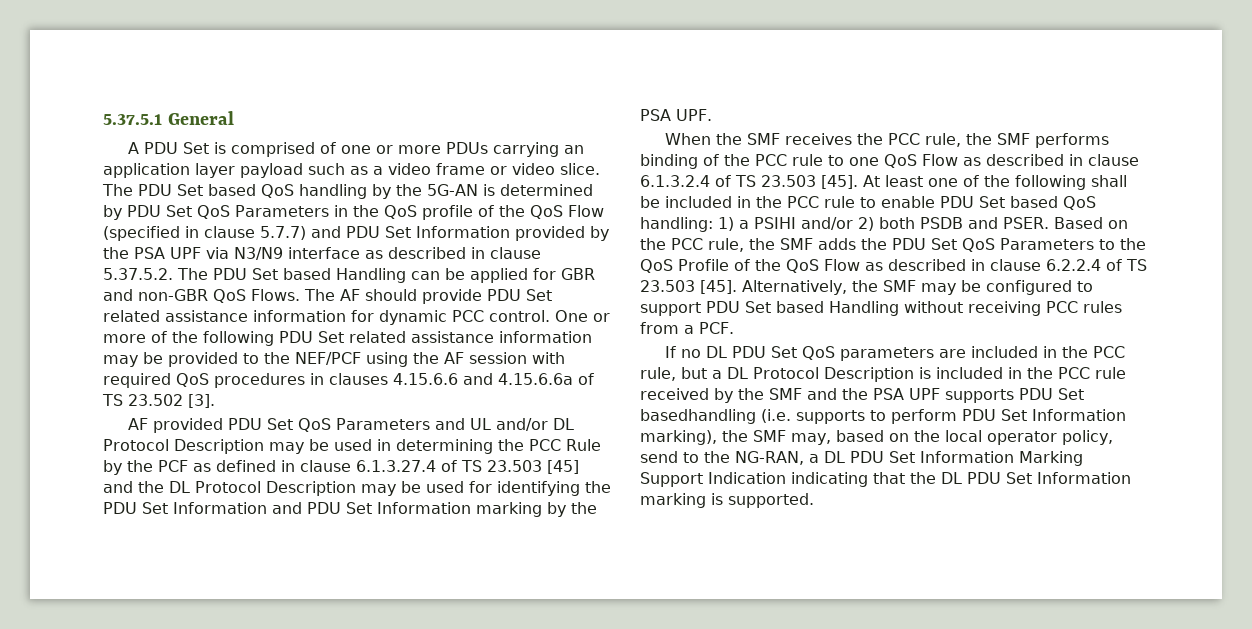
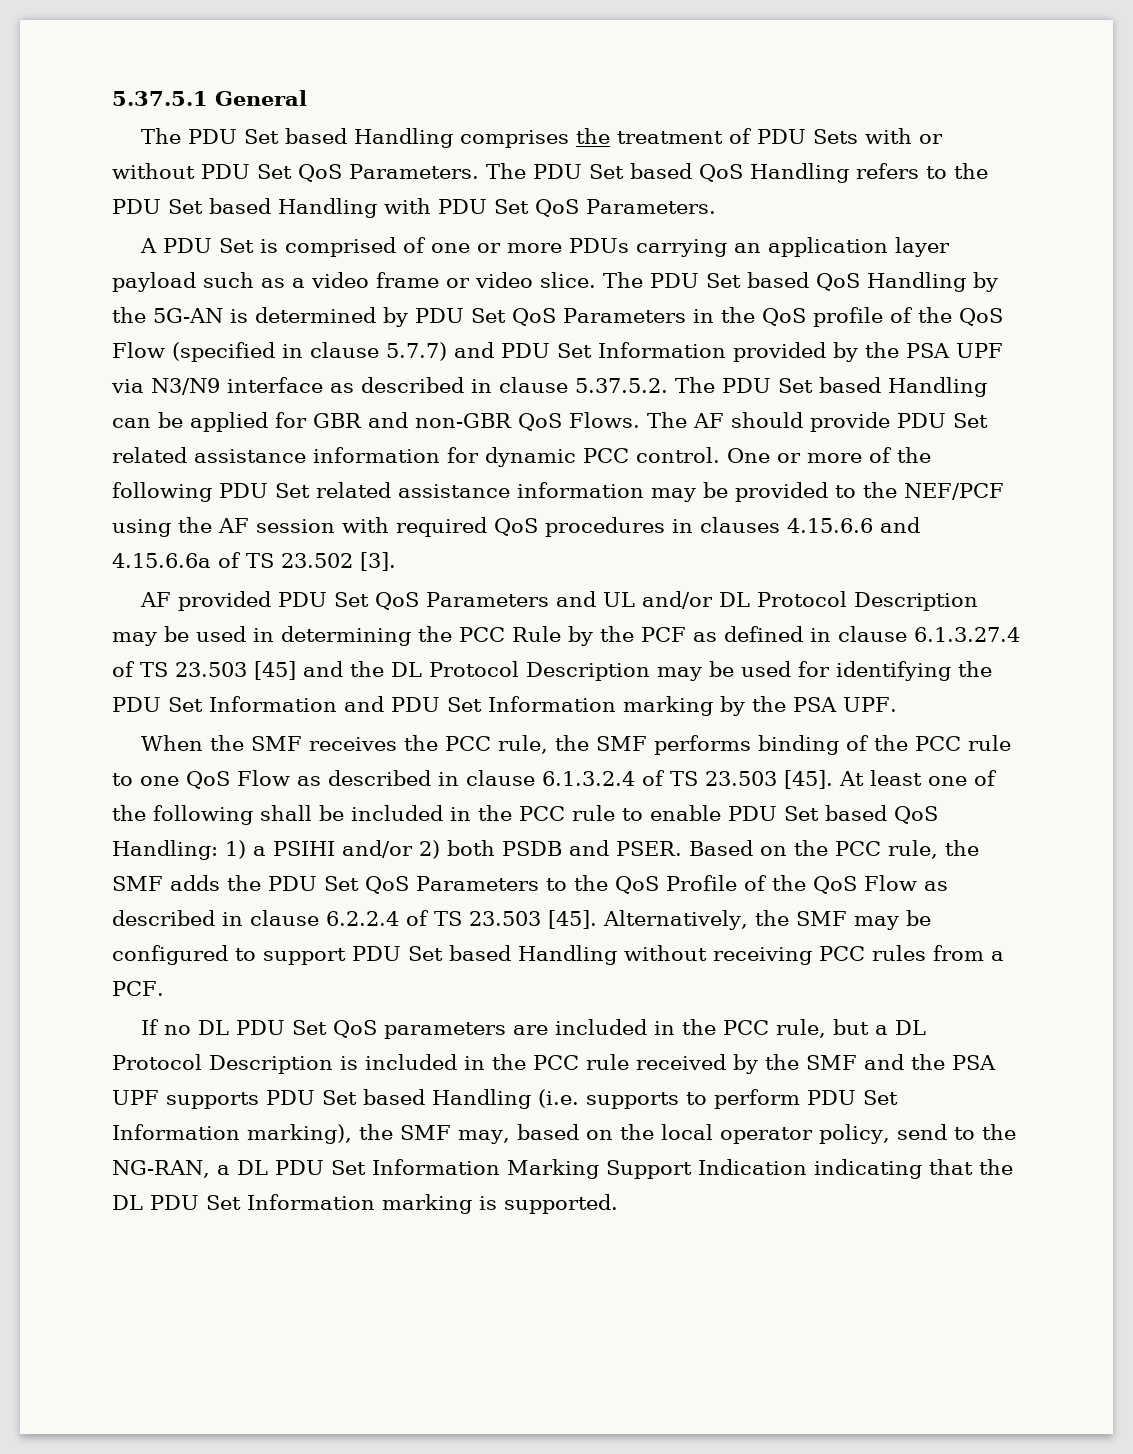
(234, 118) none -> [140,128,943,148] [112,163,988,183] [112,198,716,218] // The PDU Set based Handling comprises the treatment of PDU Sets with or without PDU Set QoS Parameters. The PDU Set based QoS Handling refers to the PDU Set based Handling with PDU Set QoS Parameters.
[299,184,367,199] handling -> [867,272,966,292] Handling
[640,217,713,232] handling: -> [112,840,218,860] Handling:
[640,409,756,424] basedhandling -> [363,1089,531,1109] based Handling

